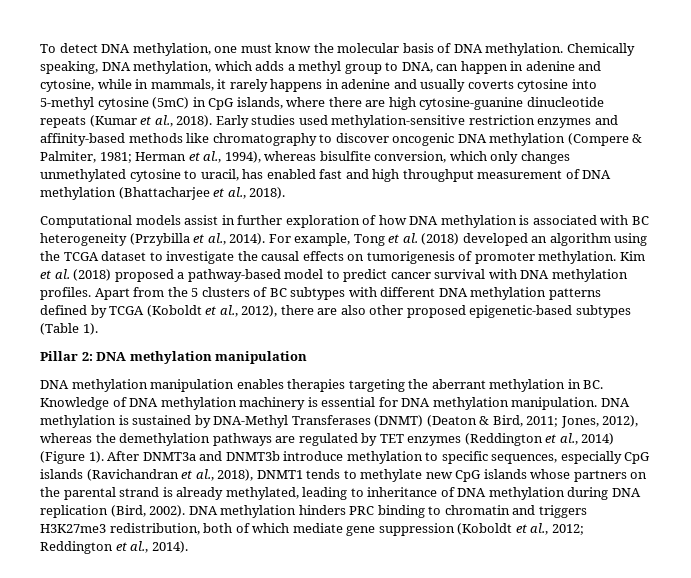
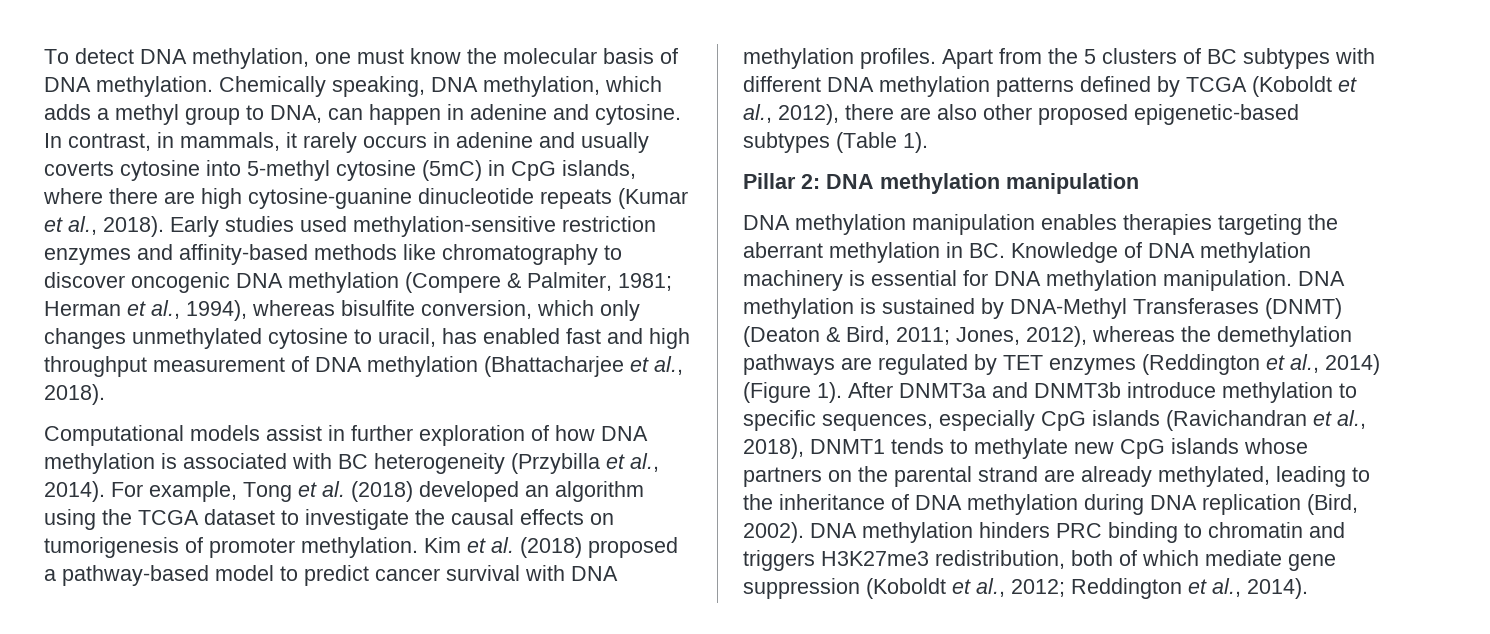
[40,79,132,92] cytosine, while -> [595,104,681,125] [44,133,151,151] cytosine. In contrast,
[270,79,323,92] happens -> [363,135,427,148] occurs
[162,487,173,497] is -> [1044,469,1075,482] are
(364, 492) none -> [743,494,773,510] the

